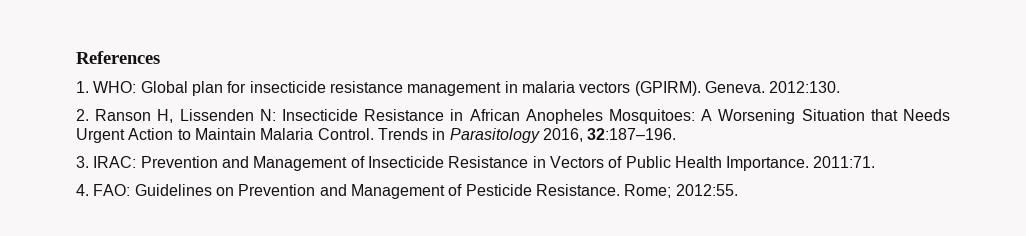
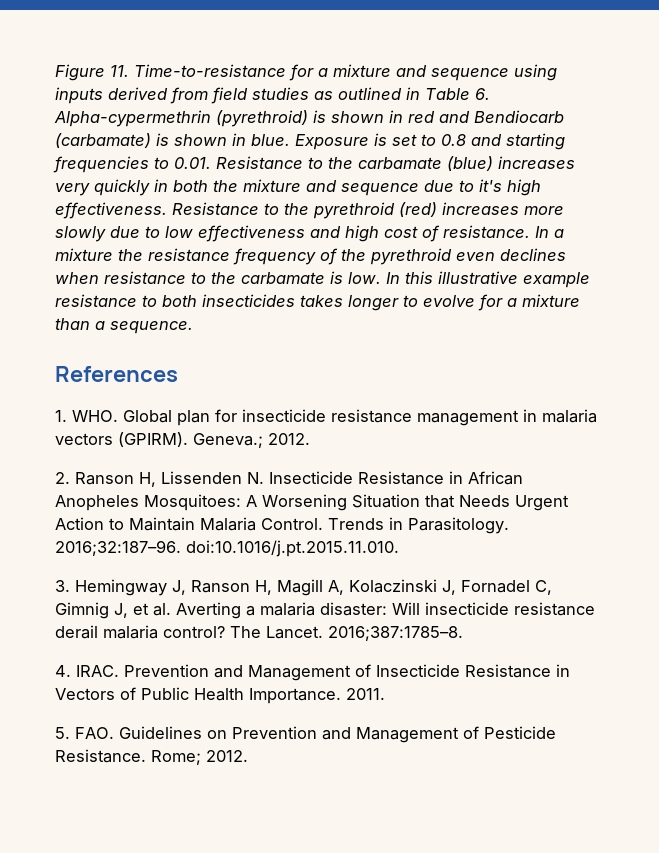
(76, 57) none -> [55,64,557,81] [55,87,490,104] [54,110,564,127] [55,133,565,150] [53,156,575,173] [55,179,541,196] [55,202,564,219] [55,225,564,242] [55,248,566,265] [55,271,590,288] [55,294,580,311] [55,318,193,334] Figure 11. Time-to-resistance for a mixture and sequence using inputs derived from field studies as outlined in Table 6. Alpha-cypermethrin (pyrethroid) is shown in red and Bendiocarb (carbamate) is shown in blue. Exposure is set to 0.8 and starting frequencies to 0.01. Resistance to the carbamate (blue) increases very quickly in both the mixture and sequence due to it's high effectiveness. Resistance to the pyrethroid (red) increases more slowly due to low effectiveness and high cost of resistance. In a mixture the resistance frequency of the pyrethroid even declines when resistance to the carbamate is low. In this illustrative example resistance to both insecticides takes longer to evolve for a mixture than a sequence. //
[93,81,137,93] WHO: -> [72,410,118,422] WHO.
[704,81,841,93] Geneva. 2012:130. -> [193,433,310,448] Geneva.; 2012.
[259,109,276,121] N: -> [247,472,264,484] N.
[449,128,677,143] [76,156,137,168] Parasitology 2016, 32:187–196. // 3. IRAC: -> [408,517,509,534] [55,540,399,557] [55,579,552,596] [55,602,595,619] [55,625,463,641] [55,665,119,677] Parasitology. 2016;32:187–96. doi:10.1016/j.pt.2015.11.010. // 3. Hemingway J, Ranson H, Magill A, Kolaczinski J, Fornadel C, Gimnig J, et al. Averting a malaria disaster: Will insecticide resistance derail malaria control? The Lancet. 2016;387:1785–8. // 4. IRAC.
[813,156,876,168] [76,184,131,196] 2011:71. // 4. FAO: -> [346,688,385,700] [55,727,114,739] 2011. // 5. FAO.
[675,184,738,196] 2012:55. -> [206,750,248,762] 2012.

